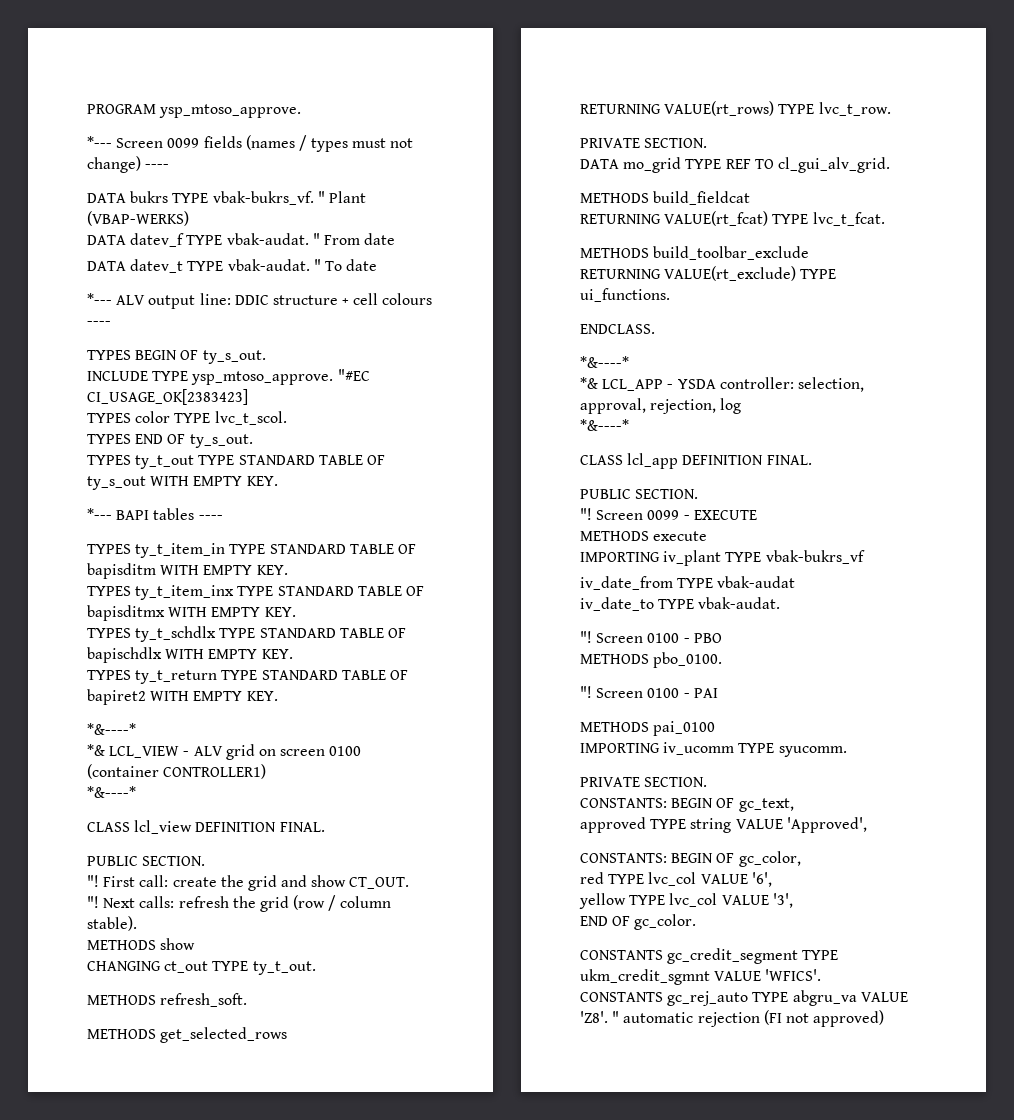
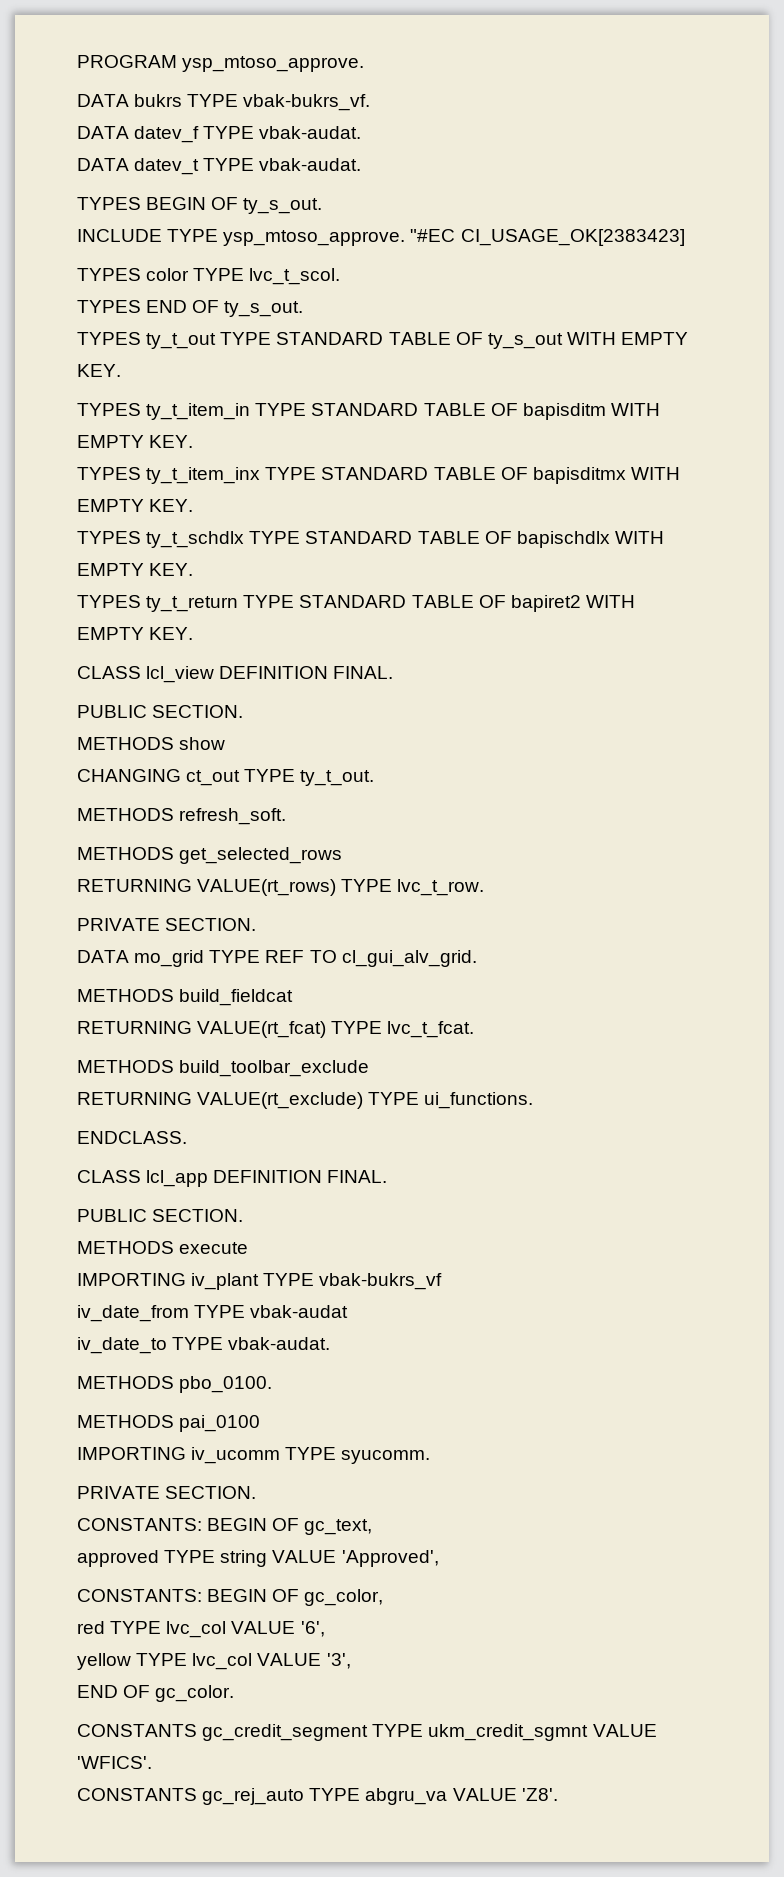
[87,135,414,152] [87,156,170,173] // *--- Screen 0099 fields (names / types must not change) ---- -> (365, 64) none
[317,191,366,203] [87,211,189,226] " Plant (VBAP-WERKS) -> (371, 102) none
[312,233,396,245] " From date -> (362, 132) none
[313,259,378,271] [87,293,433,309] [87,321,111,326] " To date // *--- ALV output line: DDIC structure + cell colours ---- -> (362, 164) none
[87,508,223,520] // *--- BAPI tables ---- -> (121, 370) none
[87,723,136,735] [87,744,362,760] [87,764,267,779] [87,786,136,798] // *&----* // *& LCL_VIEW - ALV grid on screen 0100 (container CONTROLLER1) // *&----* -> (194, 633) none
[87,875,410,891] [87,895,392,912] [87,916,137,931] // "! First call: create the grid and show CT_OUT. // "! Next calls: refresh the grid (row / column stable). -> (244, 711) none
[580,356,629,368] [580,377,864,392] [580,398,742,414] [580,419,629,431] // *&----* // *& LCL_APP - YSDA controller: selection, approval, rejection, log // *&----* -> (187, 1137) none
[580,508,757,520] // "! Screen 0099 - EXECUTE -> (244, 1215) none
[580,631,722,643] [580,652,723,668] [580,686,718,698] "! Screen 0100 - PBO // METHODS pbo_0100. // "! Screen 0100 - PAI -> [77,1376,273,1393] METHODS pbo_0100.
[612,1010,885,1027] " automatic rejection (FI not approved) -> (558, 1794) none

